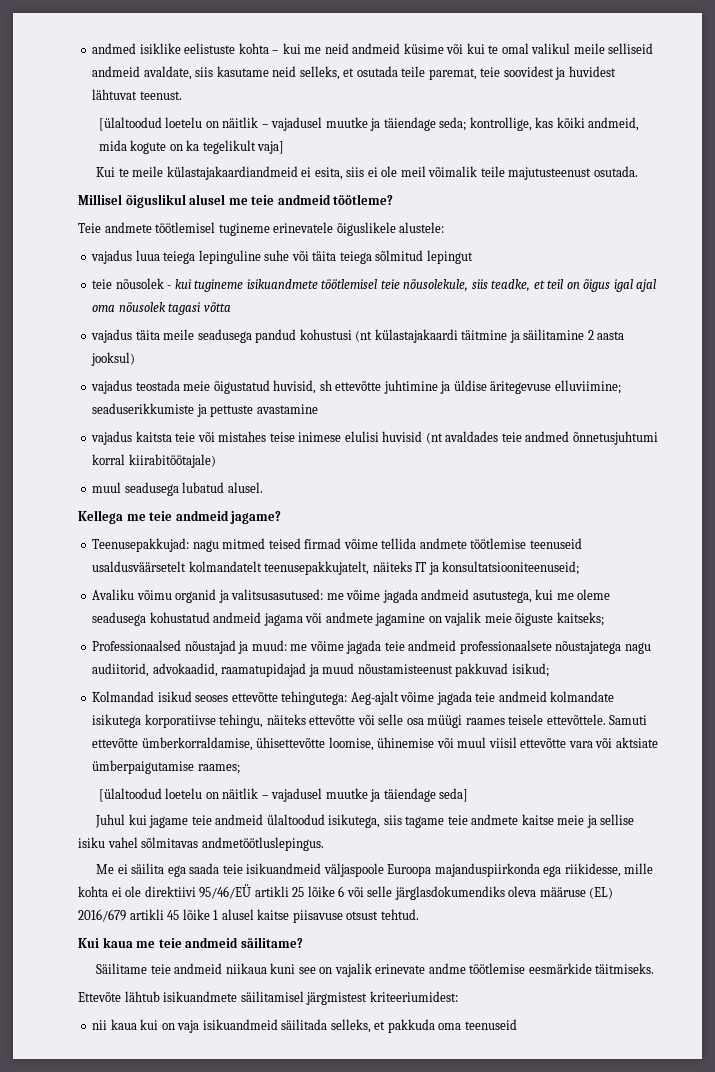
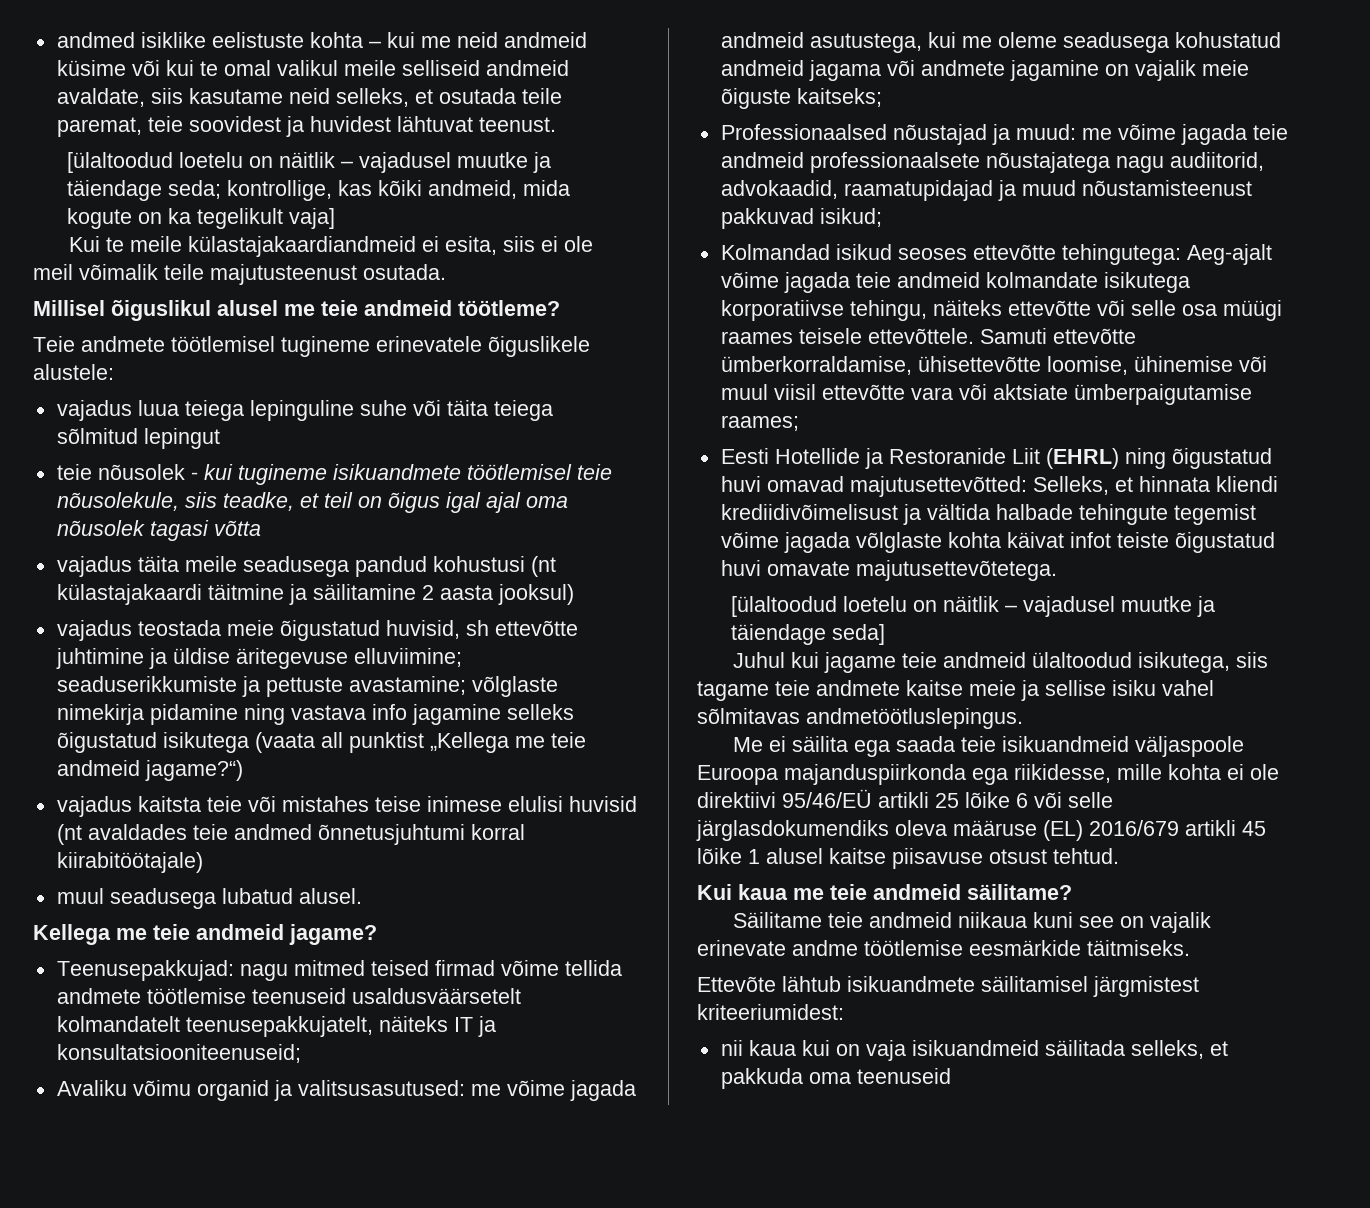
[256,404,318,414] avastamine -> [348,676,558,697] [56,704,574,725] [56,732,586,753] [56,760,243,781] avastamine; võlglaste nimekirja pidamine ning vastava info jagamine selleks õigustatud isikutega (vaata all punktist „Kellega me teie andmeid jagame?“)
(240, 769) none -> [720,448,1272,469] [720,476,1278,497] [720,504,1256,525] [720,532,1275,553] [720,560,1057,581] // Eesti Hotellide ja Restoranide Liit (EHRL) ning õigustatud huvi omavad majutusettevõtted: Selleks, et hinnata kliendi krediidivõimelisust ja vältida halbade tehingute tegemist võime jagada võlglaste kohta käivat infot teiste õigustatud huvi omavate majutusettevõtetega.

